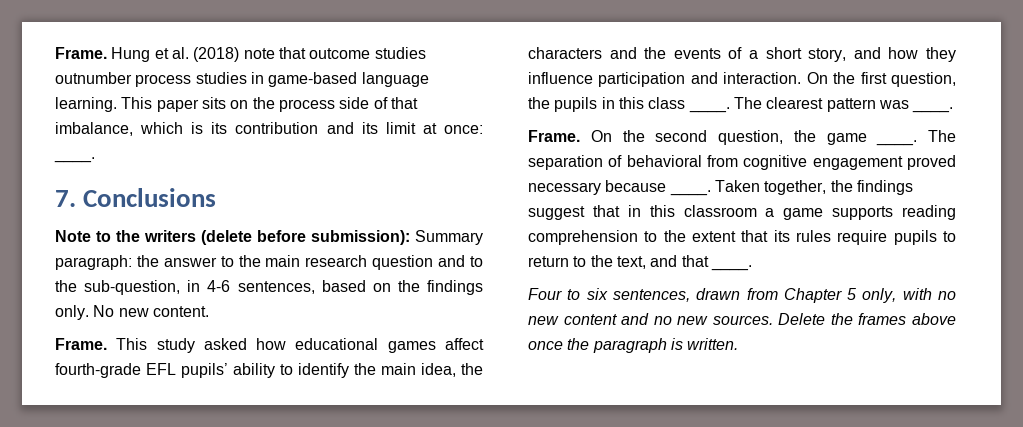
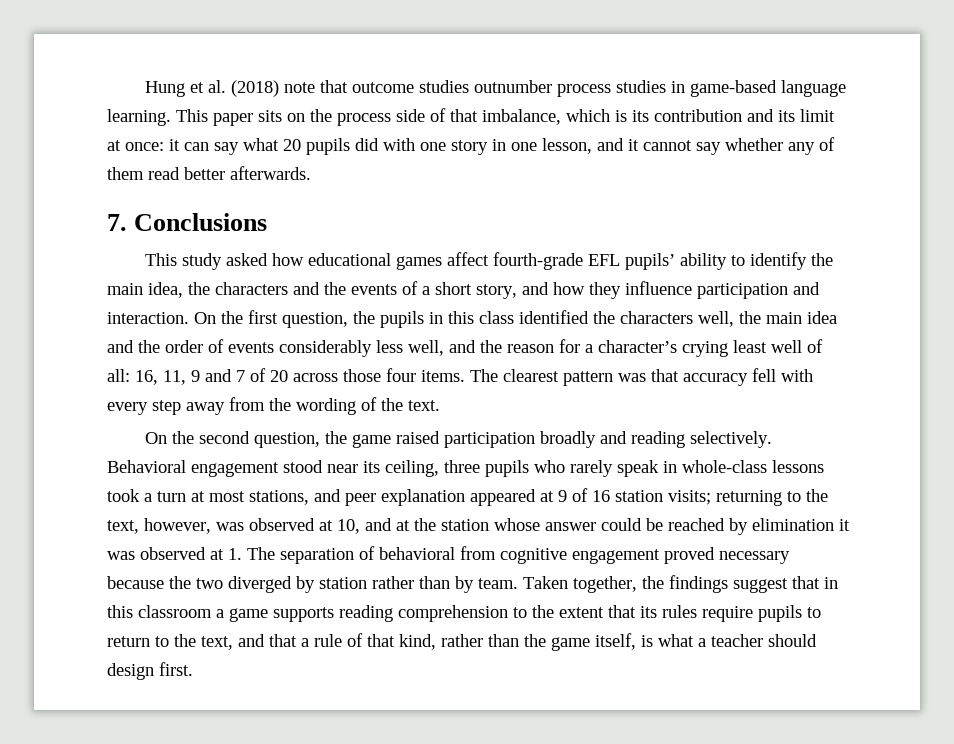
[55,47,107,59] Frame. -> (144, 89) none
[54,157,95,163] [55,188,217,207] [55,230,483,245] [55,255,484,270] [55,280,483,295] [55,305,209,320] [55,338,107,350] ____. // 7. Conclusions // Note to the writers (delete before submission): Summary paragraph: the answer to the main research question and to the sub-question, in 4-6 sentences, based on the findings only. No new content. // Frame. -> [169,137,835,155] [107,166,311,180] [107,213,268,231] it can say what 20 pupils did with one story in one lesson, and it cannot say whether any of them read better afterwards. // 7. Conclusions //
[688,97,954,113] [528,130,580,142] ____. The clearest pattern was ____. // Frame. -> [519,310,837,327] [107,339,823,357] [107,368,813,386] [107,397,440,415] identified the characters well, the main idea and the order of events considerably less well, and the reason for a character’s crying least well of all: 16, 11, 9 and 7 of 20 across those four items. The clearest pattern was that accuracy fell with every step away from the wording of the text. //
[876,140,918,146] ____. -> [395,431,772,448] [107,460,824,477] [107,488,828,506] [107,518,850,535] [107,547,242,560] raised participation broadly and reading selectively. Behavioral engagement stood near its ceiling, three pupils who rarely speak in whole-class lessons took a turn at most stations, and peer explanation appeared at 9 of 16 station visits; returning to the text, however, was observed at 10, and at the station whose answer could be reached by elimination it was observed at 1.
[669,190,711,196] ____. -> [169,576,518,593] the two diverged by station rather than by team.
[710,265,752,271] [528,288,957,303] [528,313,956,325] [528,338,739,353] ____. // Four to six sentences, drawn from Chapter 5 only, with no new content and no new sources. Delete the frames above once the paragraph is written. -> [301,633,817,651] [107,662,193,680] a rule of that kind, rather than the game itself, is what a teacher should design first.

